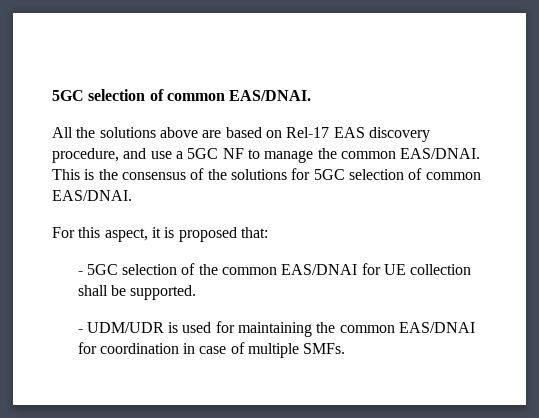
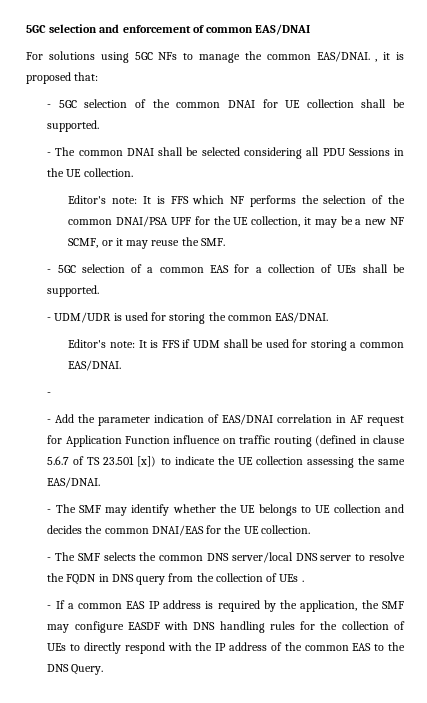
[52,89,312,101] [52,127,430,142] [52,148,244,163] 5GC selection of common EAS/DNAI. // All the solutions above are based on Rel-17 EAS discovery procedure, and use a 5GC NF -> [26,24,311,35] [26,51,178,63] 5GC selection and enforcement of common EAS/DNAI // For solutions using 5GC NFs
[52,168,481,180] [52,190,132,201] [52,227,148,242] This is the consensus of the solutions for 5GC selection of common EAS/DNAI. // For this aspect, -> [375,59,378,62] ,
[281,264,358,275] EAS/DNAI -> [227,100,255,108] DNAI
(197, 292) none -> [47,147,404,159] [47,168,133,177] [68,195,405,207] [68,216,404,228] [68,237,225,249] [47,264,405,273] [47,285,100,297] // - The common DNAI shall be selected considering all PDU Sessions in the UE collection. // Editor's note: It is FFS which NF performs the selection of the common DNAI/PSA UPF for the UE collection, it may be a new NF SCMF, or it may reuse the SMF. // - 5GC selection of a common EAS for a collection of UEs shall be supported.
[238,322,476,337] [77,342,346,358] maintaining the common EAS/DNAI for coordination in case of multiple SMFs. -> [169,312,329,324] [68,339,405,351] [68,360,122,371] [47,392,52,396] [47,414,404,426] [47,435,406,447] [47,456,406,468] [47,477,101,488] [47,504,405,516] [47,525,310,536] [47,552,405,563] [47,573,304,585] [47,600,404,612] [47,621,405,633] [47,642,405,654] [47,664,104,675] storing the common EAS/DNAI. // Editor's note: It is FFS if UDM shall be used for storing a common EAS/DNAI. // - // - Add the parameter indication of EAS/DNAI correlation in AF request for Application Function influence on traffic routing (defined in clause 5.6.7 of TS 23.501 [x]) to indicate the UE collection assessing the same EAS/DNAI. // - The SMF may identify whether the UE belongs to UE collection and decides the common DNAI/EAS for the UE collection. // - The SMF selects the common DNS server/local DNS server to resolve the FQDN in DNS query from the collection of UEs . // - If a common EAS IP address is required by the application, the SMF may configure EASDF with DNS handling rules for the collection of UEs to directly respond with the IP address of the common EAS to the DNS Query.

